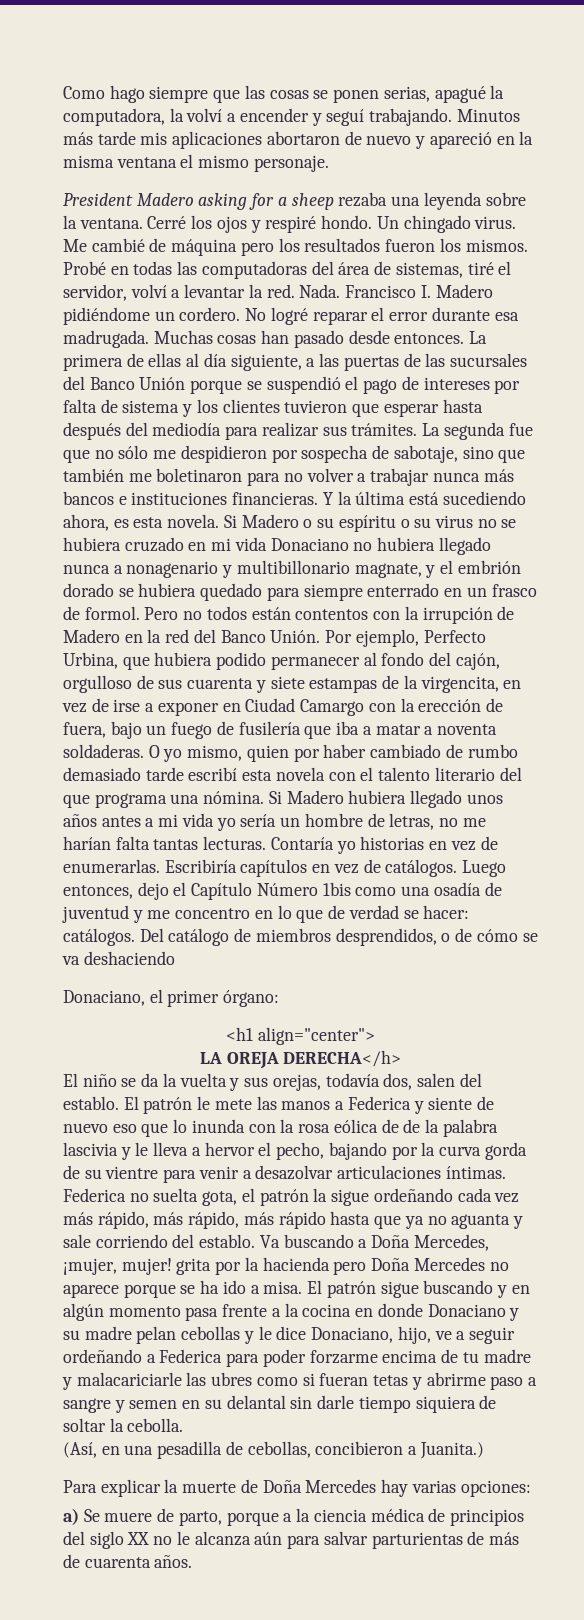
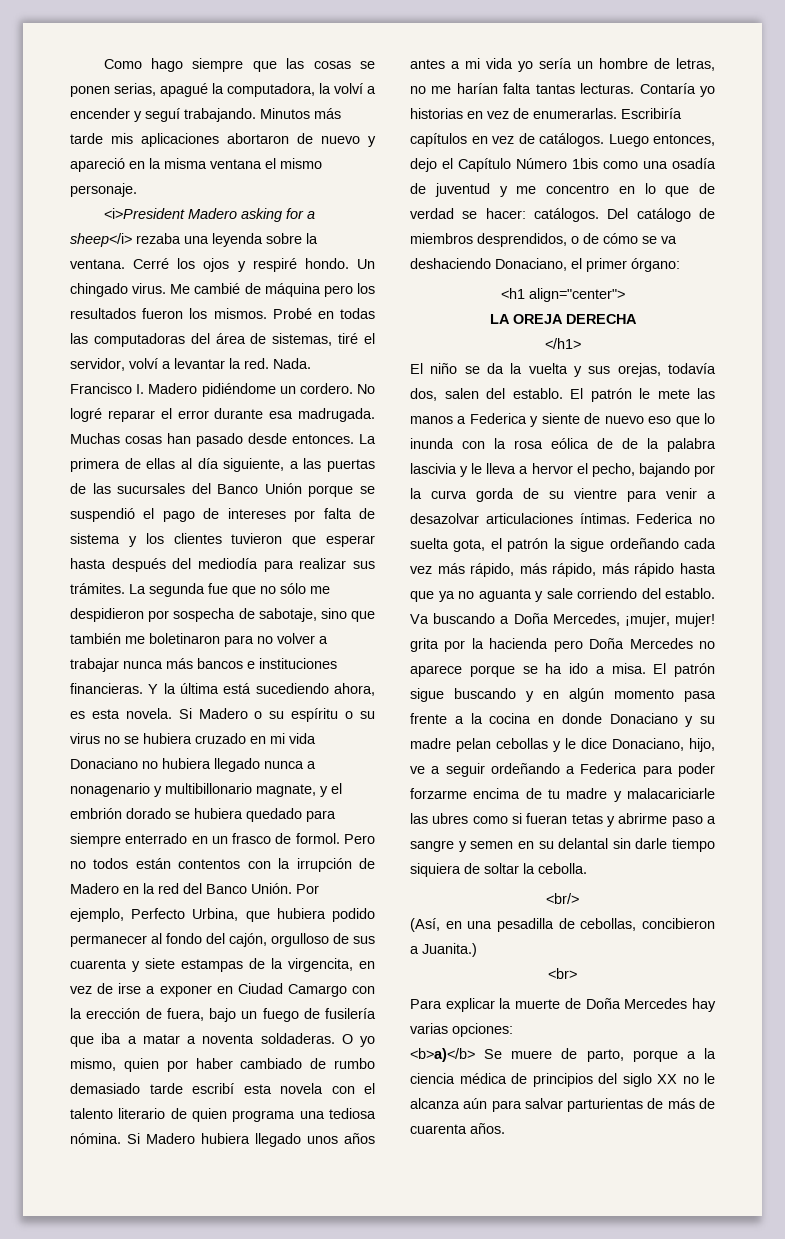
[63,193,133,206] President -> [103,208,185,219] <i>President
[291,193,334,210] sheep -> [70,233,132,247] sheep</i>
[499,767,522,781] [63,794,90,808] del que -> [170,1108,227,1122] de quien
(200, 799) none -> [329,1108,376,1119] tediosa
(175, 958) // -> (491, 263) none
[283,1050,402,1067] DERECHA</h> -> [565,314,637,324] [544,338,581,349] DERECHA // </h1>
(184, 1425) none -> [546,893,579,904] // <br/>
(484, 1450) none -> [548,968,577,979] // <br>
[63,1508,79,1525] a) -> [410,1048,475,1062] <b>a)</b>

